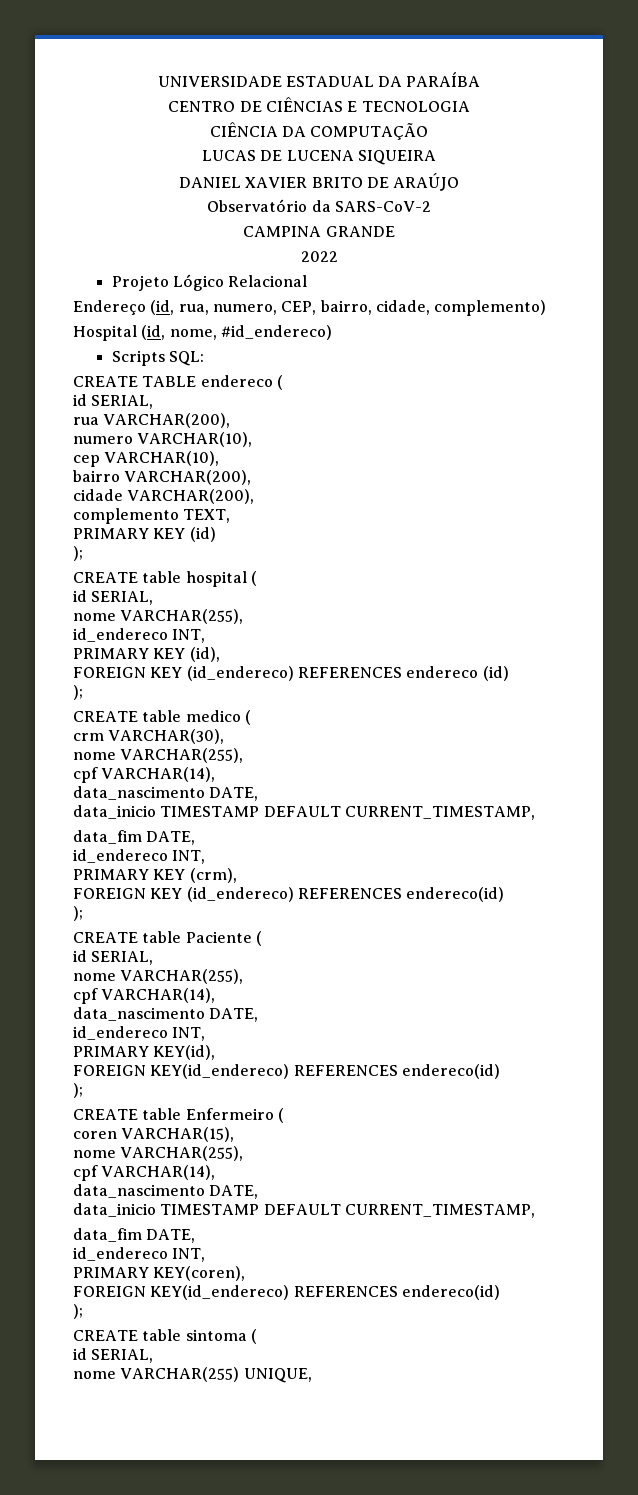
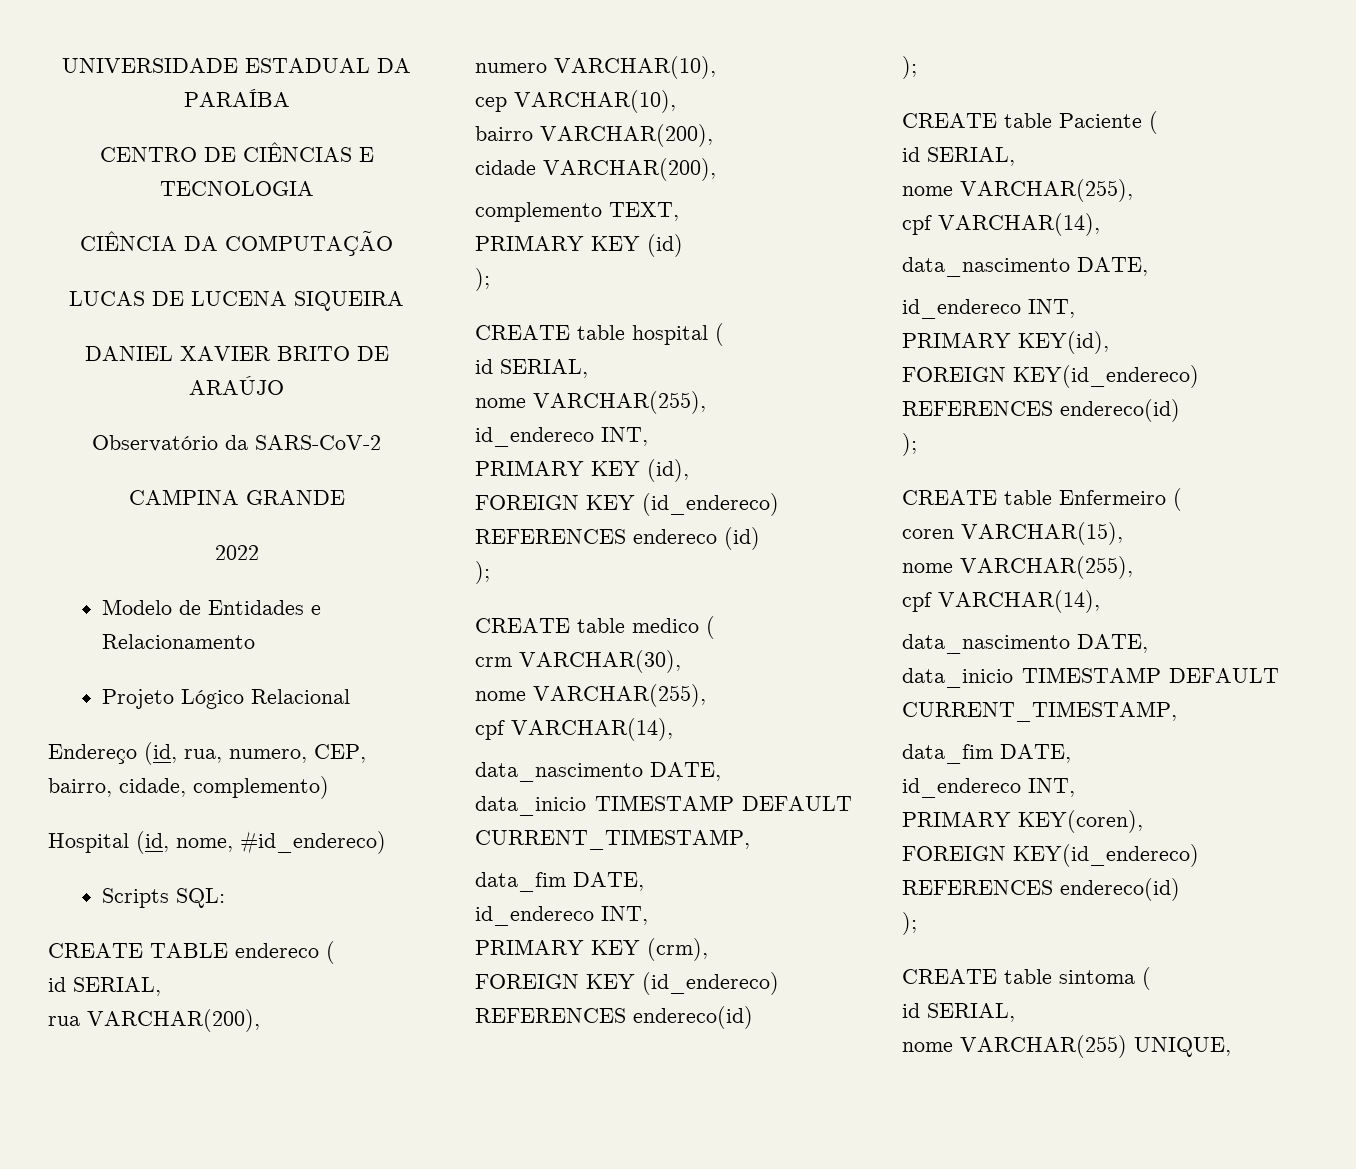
(338, 256) none -> [102,599,322,615] [102,634,256,649] // Modelo de Entidades e Relacionamento

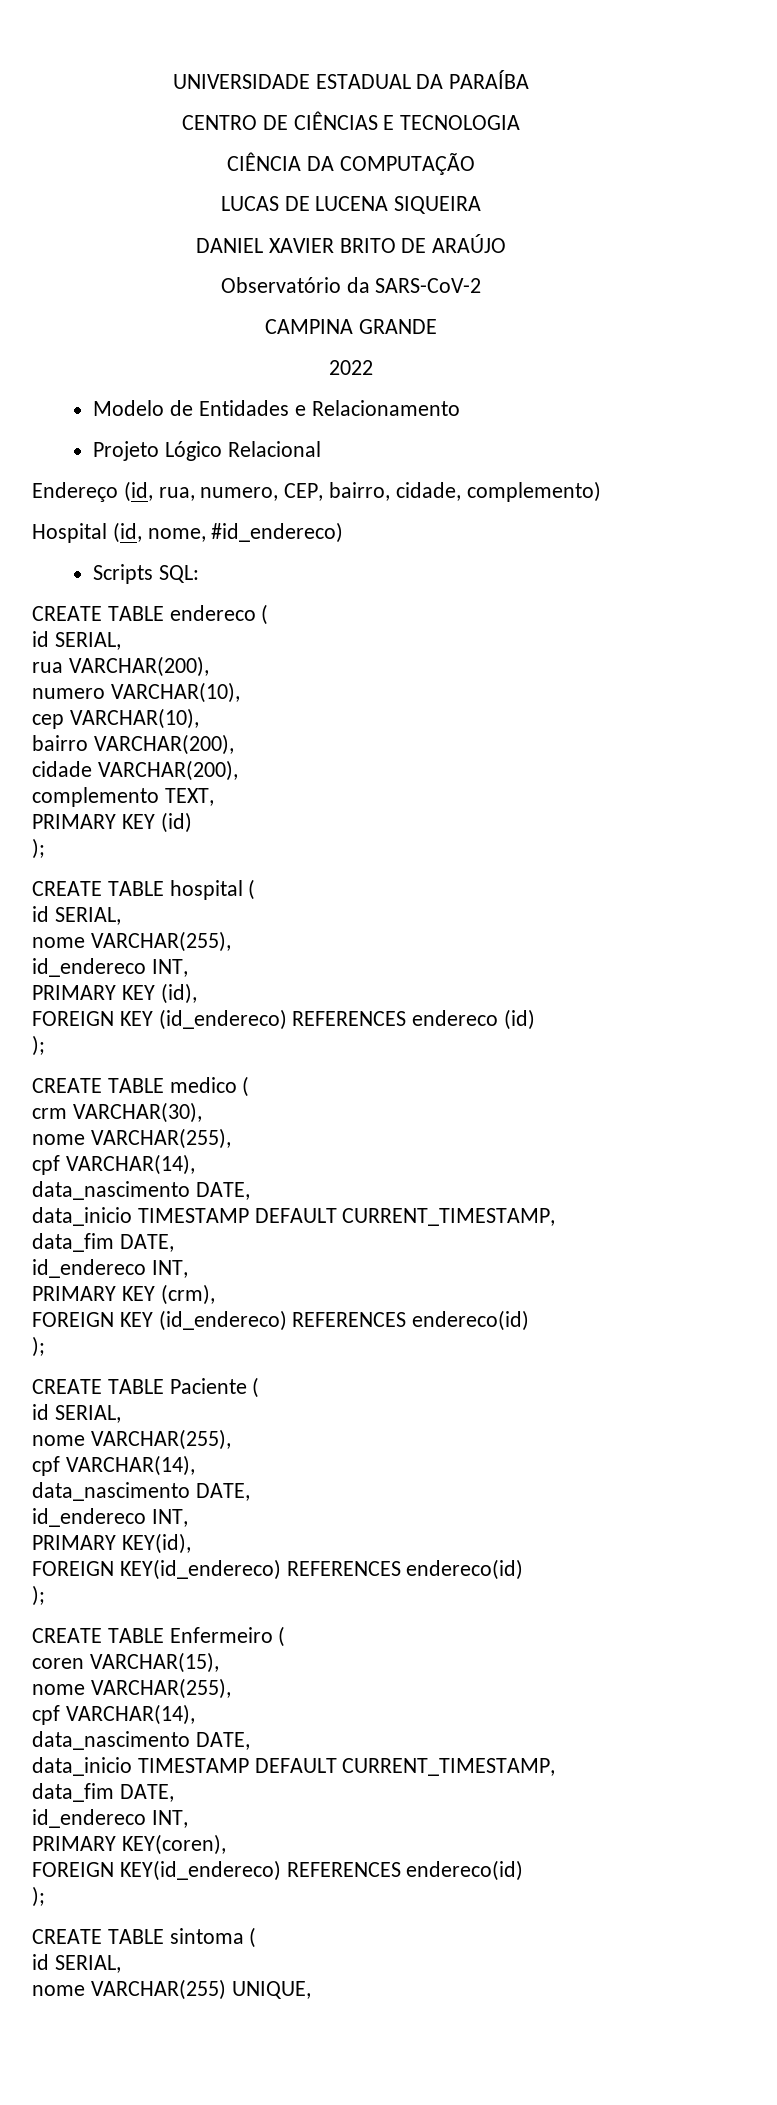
[577,325,625,340] table -> [107,881,164,896] TABLE
[577,618,625,633] table -> [107,1078,164,1093] TABLE
[1004,113,1052,128] table -> [107,1379,164,1394] TABLE
[1004,490,1052,505] table -> [107,1628,164,1643] TABLE
[1004,969,1052,984] table -> [107,1929,164,1944] TABLE

